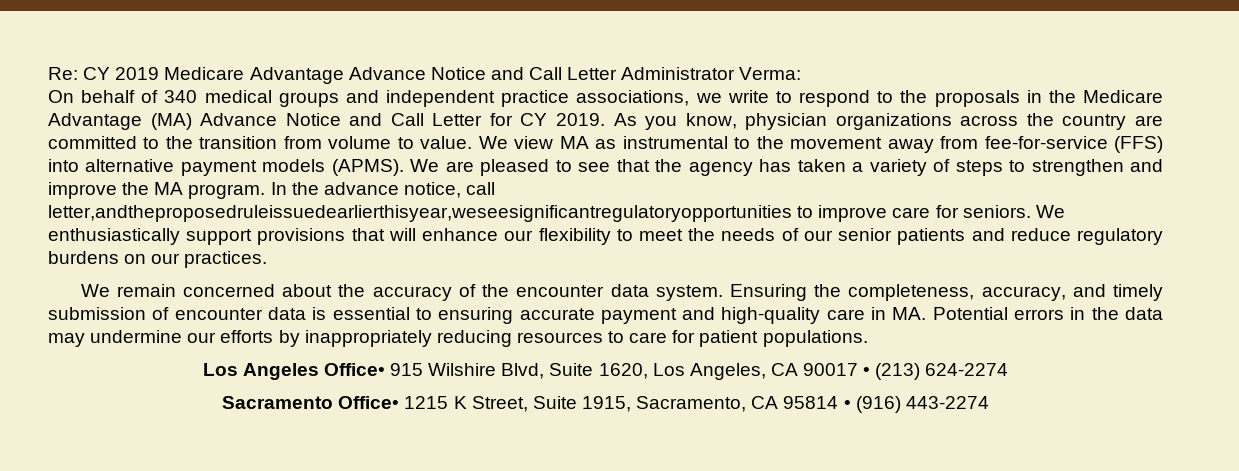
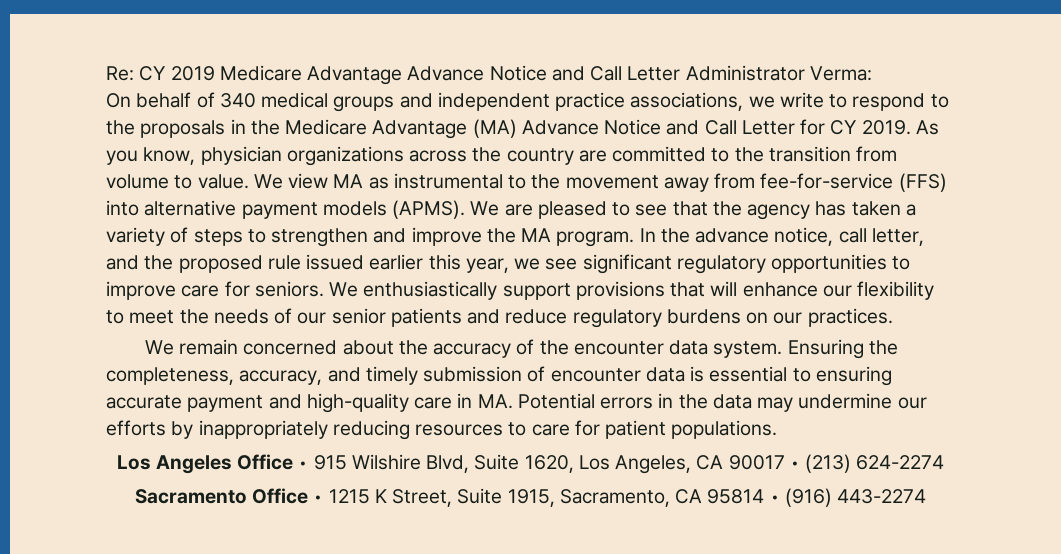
[48,205,792,222] letter,andtheproposedruleissuedearlierthisyear,weseesignificantregulatoryopportunities -> [871,228,924,246] [106,254,888,274] letter, and the proposed rule issued earlier this year, we see significant regulatory opportunities
[323,363,385,376] Office• -> [237,454,309,470] Office •
[338,396,400,409] Office• -> [252,488,324,504] Office •

